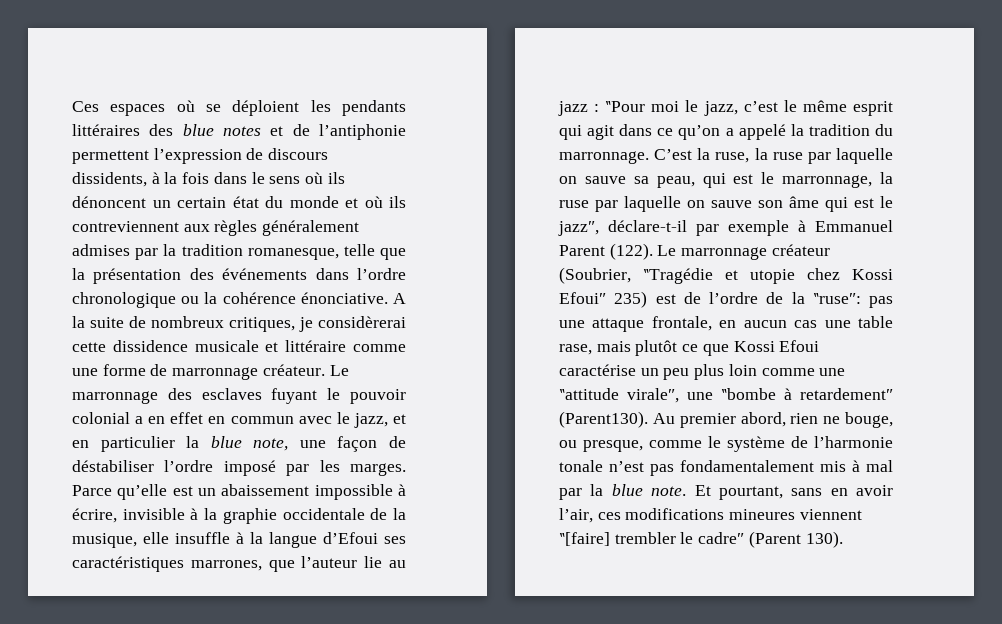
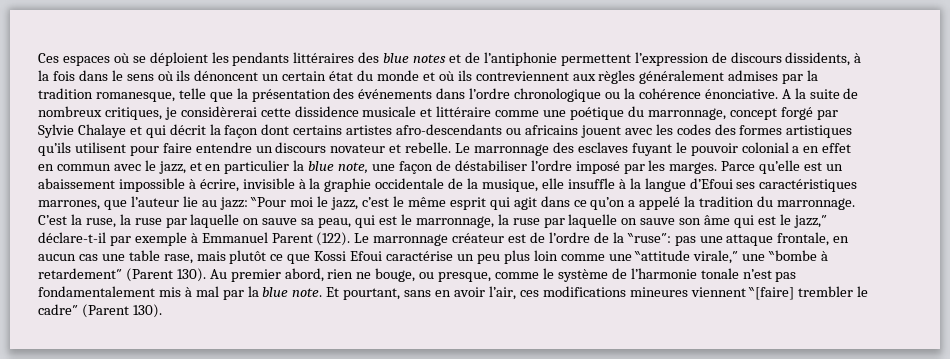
[102,364,325,380] forme de marronnage créateur. -> [570,106,838,120] [38,124,853,138] [38,142,452,156] poétique du marronnage, concept forgé par Sylvie Chalaye et qui décrit la façon dont certains artistes afro-descendants ou africains jouent avec les codes des formes artistiques qu’ils utilisent pour faire entendre un discours novateur et rebelle.
[558,101,600,116] jazz : -> [219,197,248,210] jazz:
[558,221,599,236] jazz″, -> [793,215,827,228] jazz,″
[559,267,893,284] [559,291,648,308] (Soubrier, ‶Tragédie et utopie chez Kossi Efoui″ 235) -> (505, 238) none
[627,388,679,403] virale″, -> [693,250,739,264] virale,″
[559,411,648,428] (Parent130). -> [125,268,206,282] (Parent 130).

